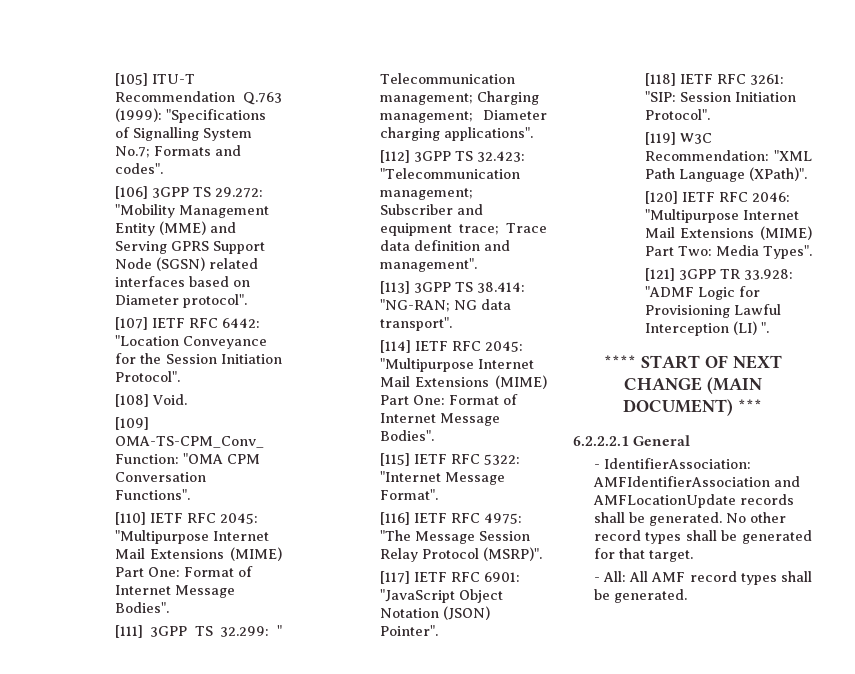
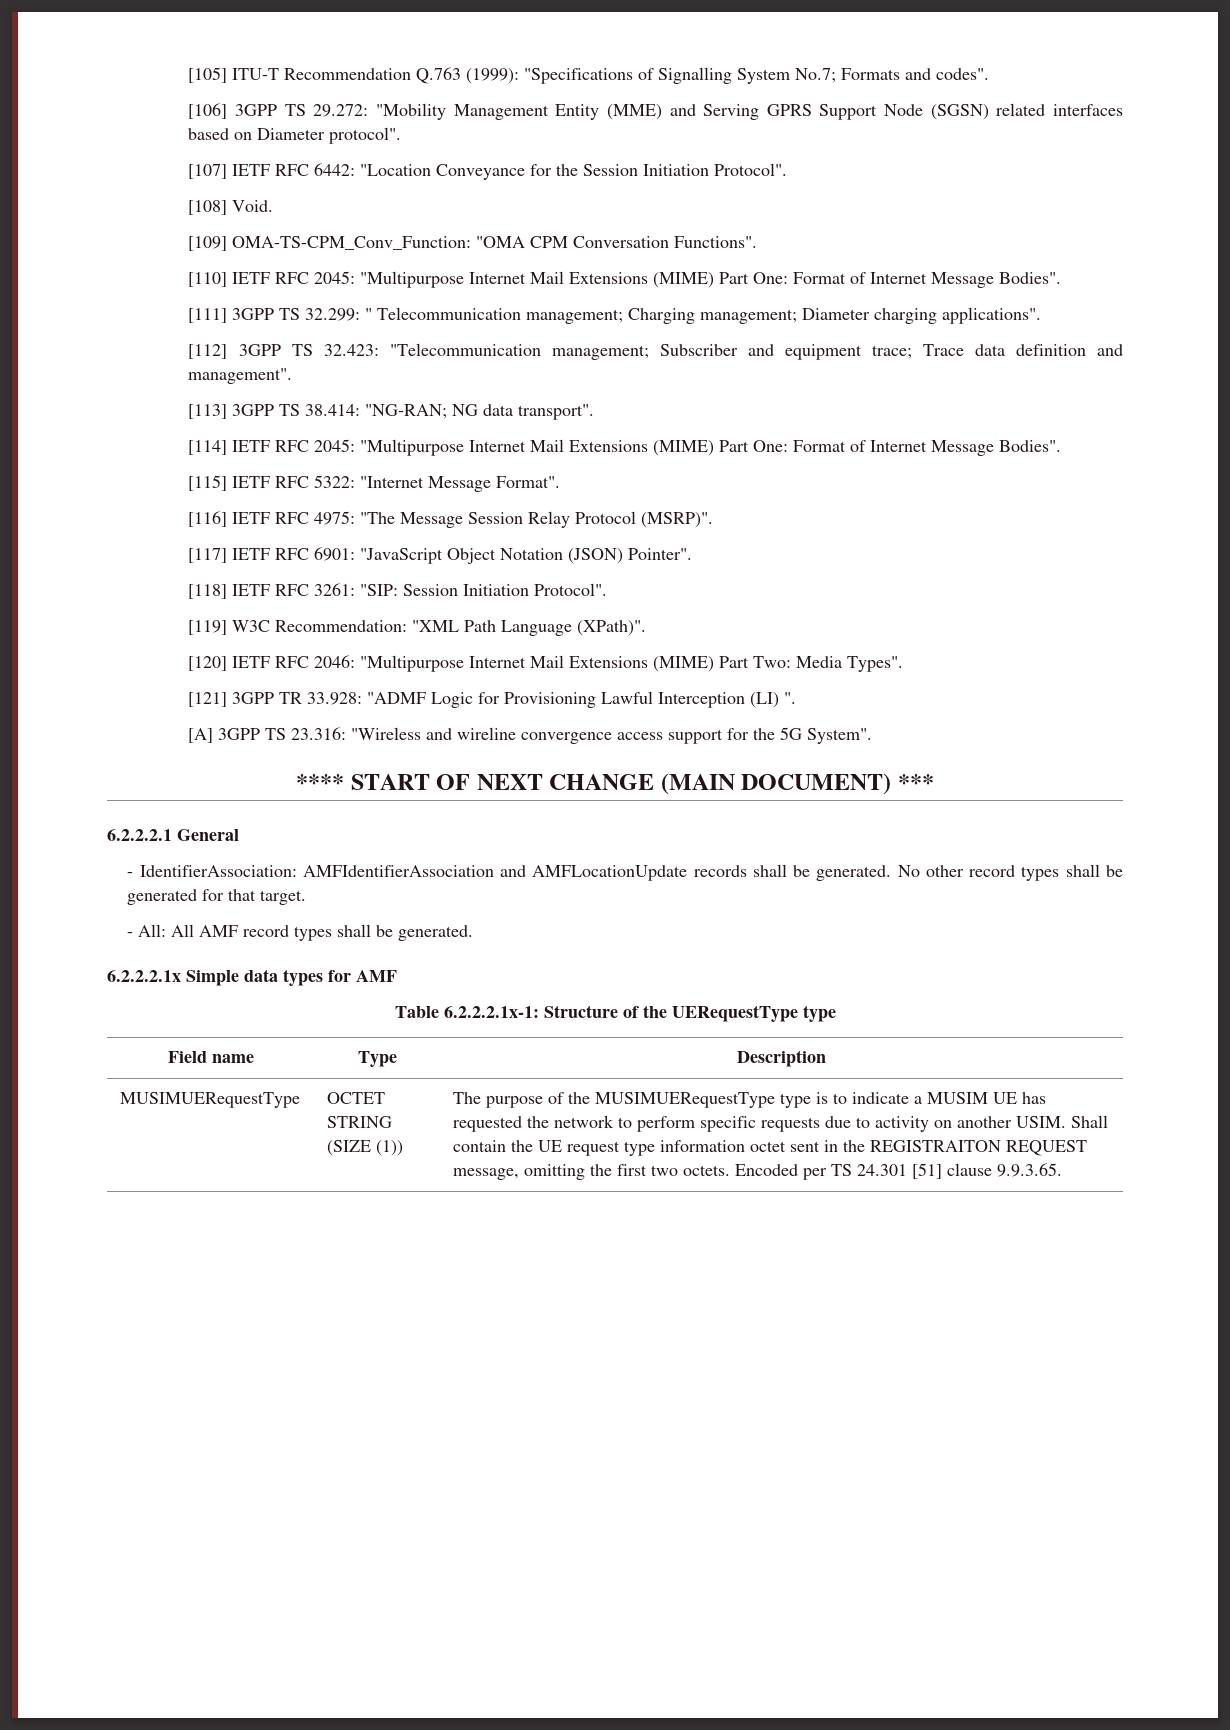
(769, 327) none -> [188,727,873,744] // [A] 3GPP TS 23.316: "Wireless and wireline convergence access support for the 5G System".
(687, 596) none -> [107,969,397,986] [394,1005,836,1022] [168,1051,254,1063] [358,1051,397,1067] [737,1050,826,1067] [120,1092,301,1108] [327,1092,386,1104] [327,1116,393,1128] [327,1140,404,1156] [453,1092,1047,1108] [453,1115,1109,1132] [453,1140,1088,1156] [453,1163,1063,1180] // 6.2.2.2.1x Simple data types for AMF // Table 6.2.2.2.1x-1: Structure of the UERequestType type // Field name | Type | Description // MUSIMUERequestType | OCTET STRING (SIZE (1)) | The purpose of the MUSIMUERequestType type is to indicate a MUSIM UE has requested the network to perform specific requests due to activity on another USIM. Shall contain the UE request type information octet sent in the REGISTRAITON REQUEST message, omitting the first two octets. Encoded per TS 24.301 [51] clause 9.9.3.65.

